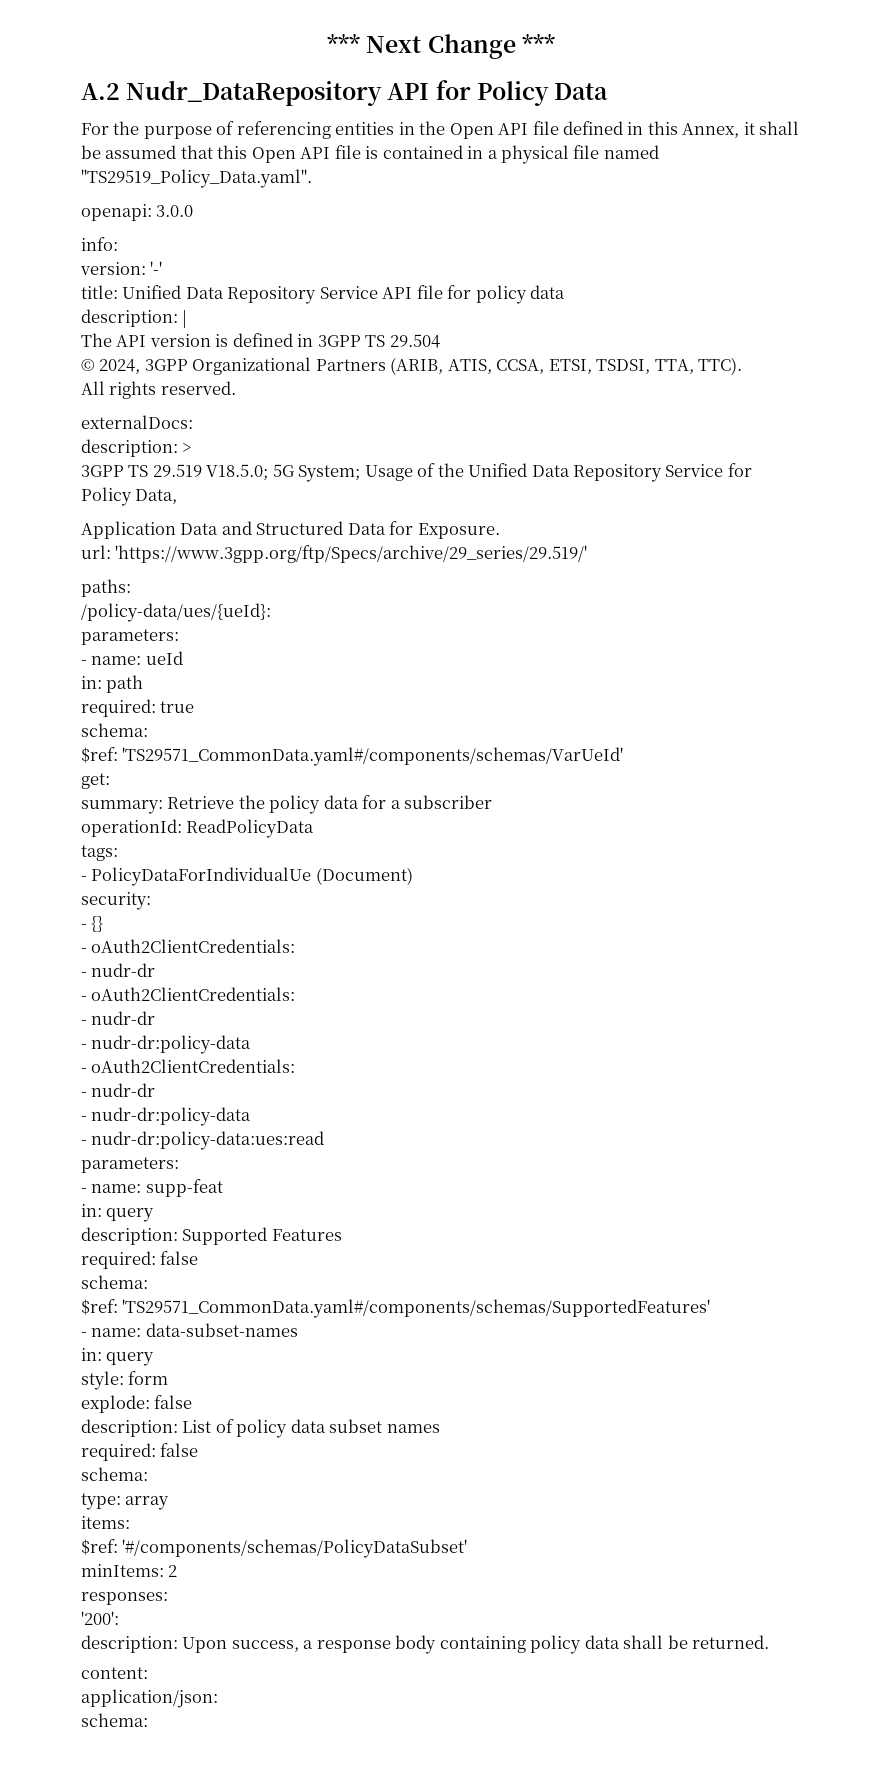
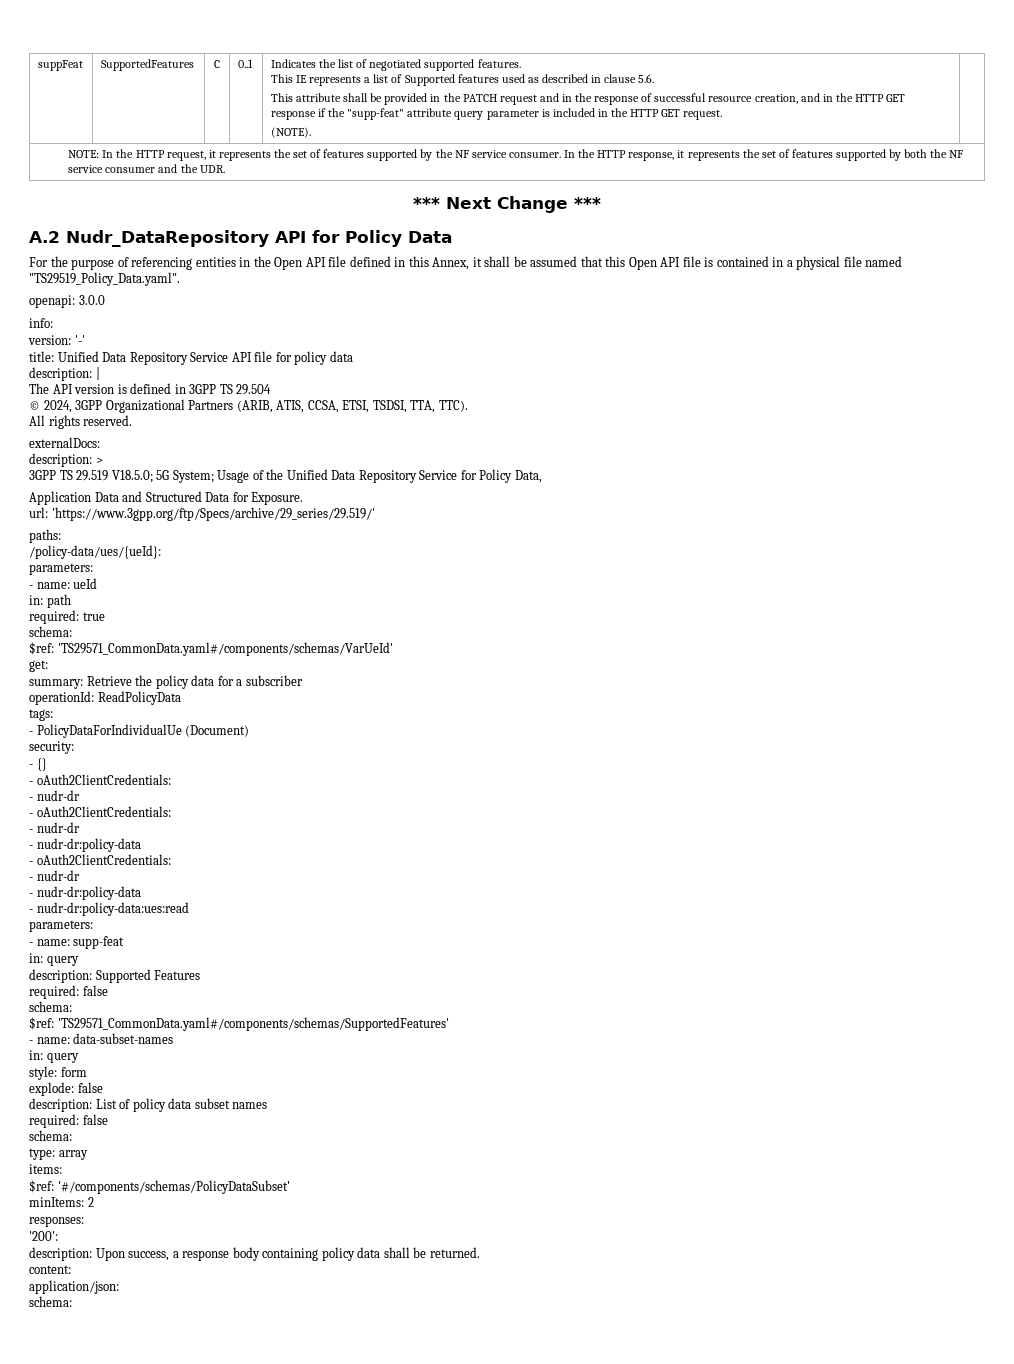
(327, 43) none -> [37,60,83,71] [100,59,194,71] [214,60,220,68] [237,59,253,68] [270,59,521,71] [270,74,655,86] [270,93,906,105] [270,108,723,120] [270,127,311,138] [68,149,964,161] [68,164,225,173] suppFeat | SupportedFeatures | C | 0..1 | Indicates the list of negotiated supported features. // This IE represents a list of Supported features used as described in clause 5.6. // This attribute shall be provided in the PATCH request and in the response of successful resource creation, and in the HTTP GET response if the "supp-feat" attribute query parameter is included in the HTTP GET request. // (NOTE). | // NOTE: In the HTTP request, it represents the set of features supported by the NF service consumer. In the HTTP response, it represents the set of features supported by both the NF service consumer and the UDR. //

